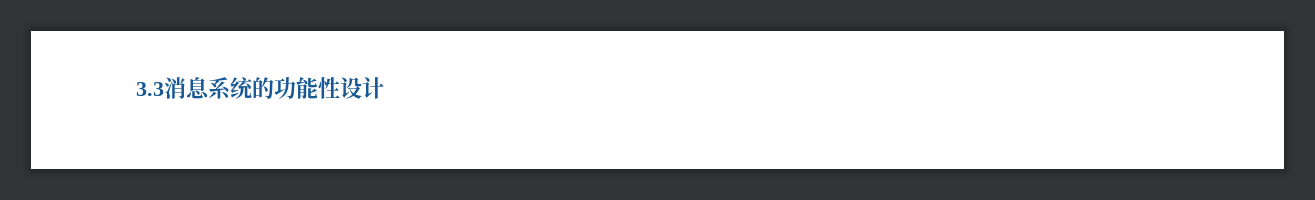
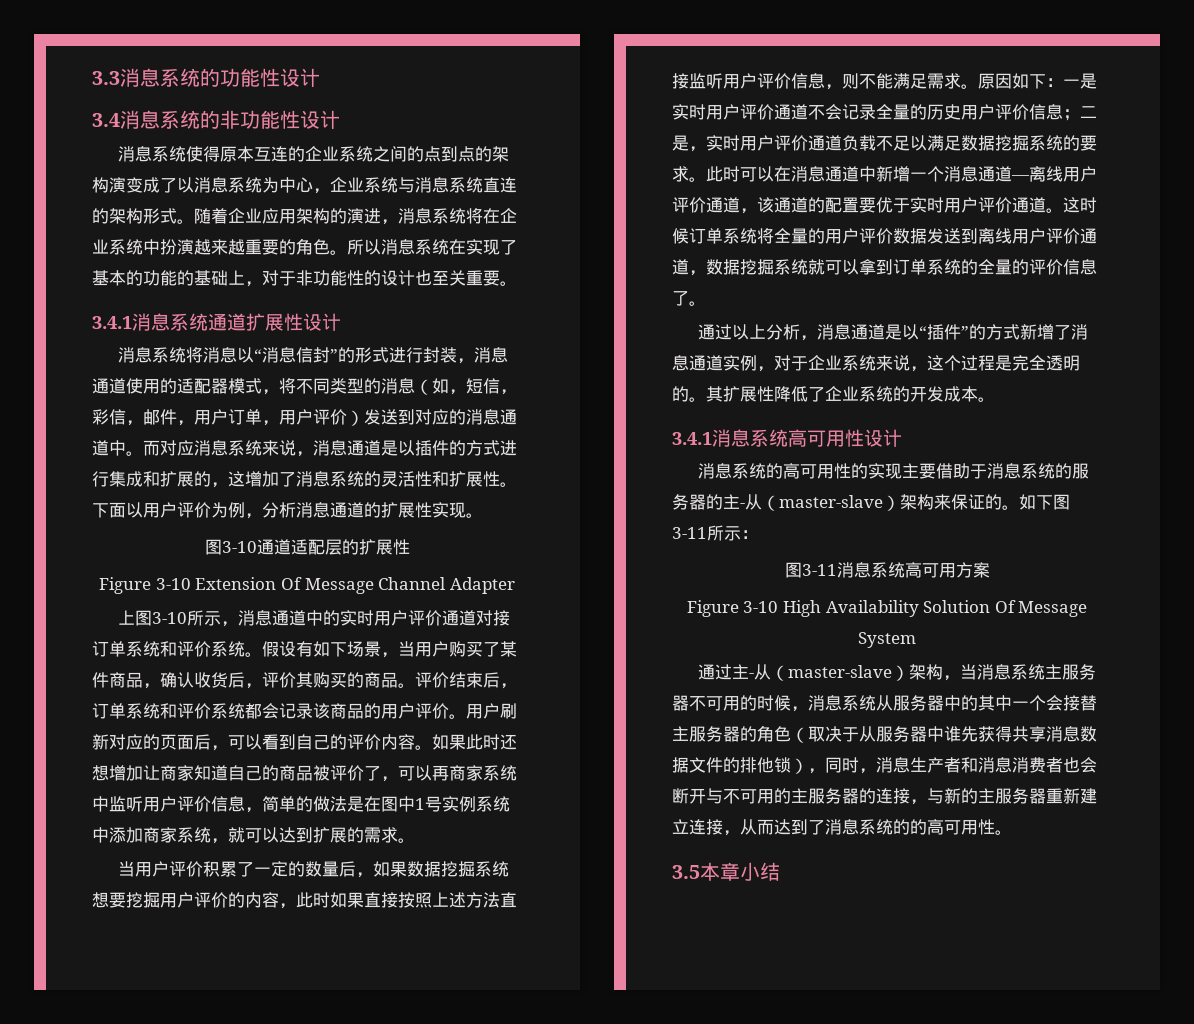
(384, 88) none -> [92,110,340,129] [118,146,510,162] [92,177,517,194] [92,208,517,225] [92,238,517,255] [92,270,517,287] [92,313,341,331] [118,347,509,364] [92,378,517,395] [92,409,517,426] [92,440,517,457] [92,471,517,488] [92,502,483,519] [204,539,410,555] [99,577,515,594] [118,610,511,627] [92,641,517,658] [92,672,517,689] [92,703,517,719] [92,734,517,751] [92,765,517,782] [92,796,510,813] [92,827,415,844] [118,861,510,878] [92,892,517,909] [672,73,1097,90] [672,104,1097,121] [672,135,1097,152] [672,166,1097,182] [672,197,1097,214] [672,228,1097,244] [672,259,1097,276] [672,291,706,306] [698,324,1089,341] [672,355,1080,372] [672,386,995,402] [672,429,902,447] [698,463,1090,479] [672,494,1070,511] [672,525,758,541] [784,562,990,578] [686,600,1088,617] [858,632,916,648] [698,664,1097,681] [672,695,1097,712] [672,725,1097,743] [672,757,1097,774] [672,788,1097,805] [672,819,1012,836] [672,862,780,881] // 3.4消息系统的非功能性设计 // 消息系统使得原本互连的企业系统之间的点到点的架构演变成了以消息系统为中心，企业系统与消息系统直连的架构形式。随着企业应用架构的演进，消息系统将在企业系统中扮演越来越重要的角色。所以消息系统在实现了基本的功能的基础上，对于非功能性的设计也至关重要。 // 3.4.1消息系统通道扩展性设计 // 消息系统将消息以“消息信封”的形式进行封装，消息通道使用的适配器模式，将不同类型的消息（如，短信，彩信，邮件，用户订单，用户评价）发送到对应的消息通道中。而对应消息系统来说，消息通道是以插件的方式进行集成和扩展的，这增加了消息系统的灵活性和扩展性。下面以用户评价为例，分析消息通道的扩展性实现。 // 图3-10通道适配层的扩展性 // Figure 3-10 Extension Of Message Channel Adapter // 上图3-10所示，消息通道中的实时用户评价通道对接订单系统和评价系统。假设有如下场景，当用户购买了某件商品，确认收货后，评价其购买的商品。评价结束后，订单系统和评价系统都会记录该商品的用户评价。用户刷新对应的页面后，可以看到自己的评价内容。如果此时还想增加让商家知道自己的商品被评价了，可以再商家系统中监听用户评价信息，简单的做法是在图中1号实例系统中添加商家系统，就可以达到扩展的需求。 // 当用户评价积累了一定的数量后，如果数据挖掘系统想要挖掘用户评价的内容，此时如果直接按照上述方法直接监听用户评价信息，则不能满足需求。原因如下：一是实时用户评价通道不会记录全量的历史用户评价信息；二是，实时用户评价通道负载不足以满足数据挖掘系统的要求。此时可以在消息通道中新增一个消息通道—离线用户评价通道，该通道的配置要优于实时用户评价通道。这时候订单系统将全量的用户评价数据发送到离线用户评价通道，数据挖掘系统就可以拿到订单系统的全量的评价信息了。 // 通过以上分析，消息通道是以“插件”的方式新增了消息通道实例，对于企业系统来说，这个过程是完全透明的。其扩展性降低了企业系统的开发成本。 // 3.4.1消息系统高可用性设计 // 消息系统的高可用性的实现主要借助于消息系统的服务器的主-从（master-slave）架构来保证的。如下图3-11所示： // 图3-11消息系统高可用方案 // Figure 3-10 High Availability Solution Of Message System // 通过主-从（master-slave）架构，当消息系统主服务器不可用的时候，消息系统从服务器中的其中一个会接替主服务器的角色（取决于从服务器中谁先获得共享消息数据文件的排他锁），同时，消息生产者和消息消费者也会断开与不可用的主服务器的连接，与新的主服务器重新建立连接，从而达到了消息系统的的高可用性。 // 3.5本章小结

